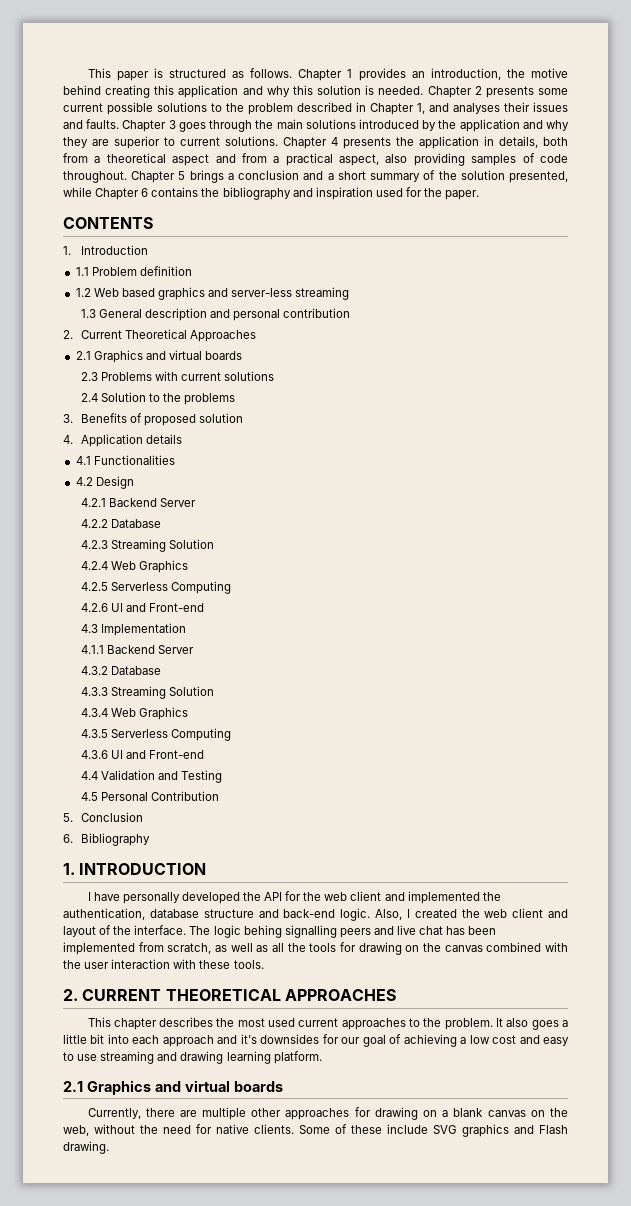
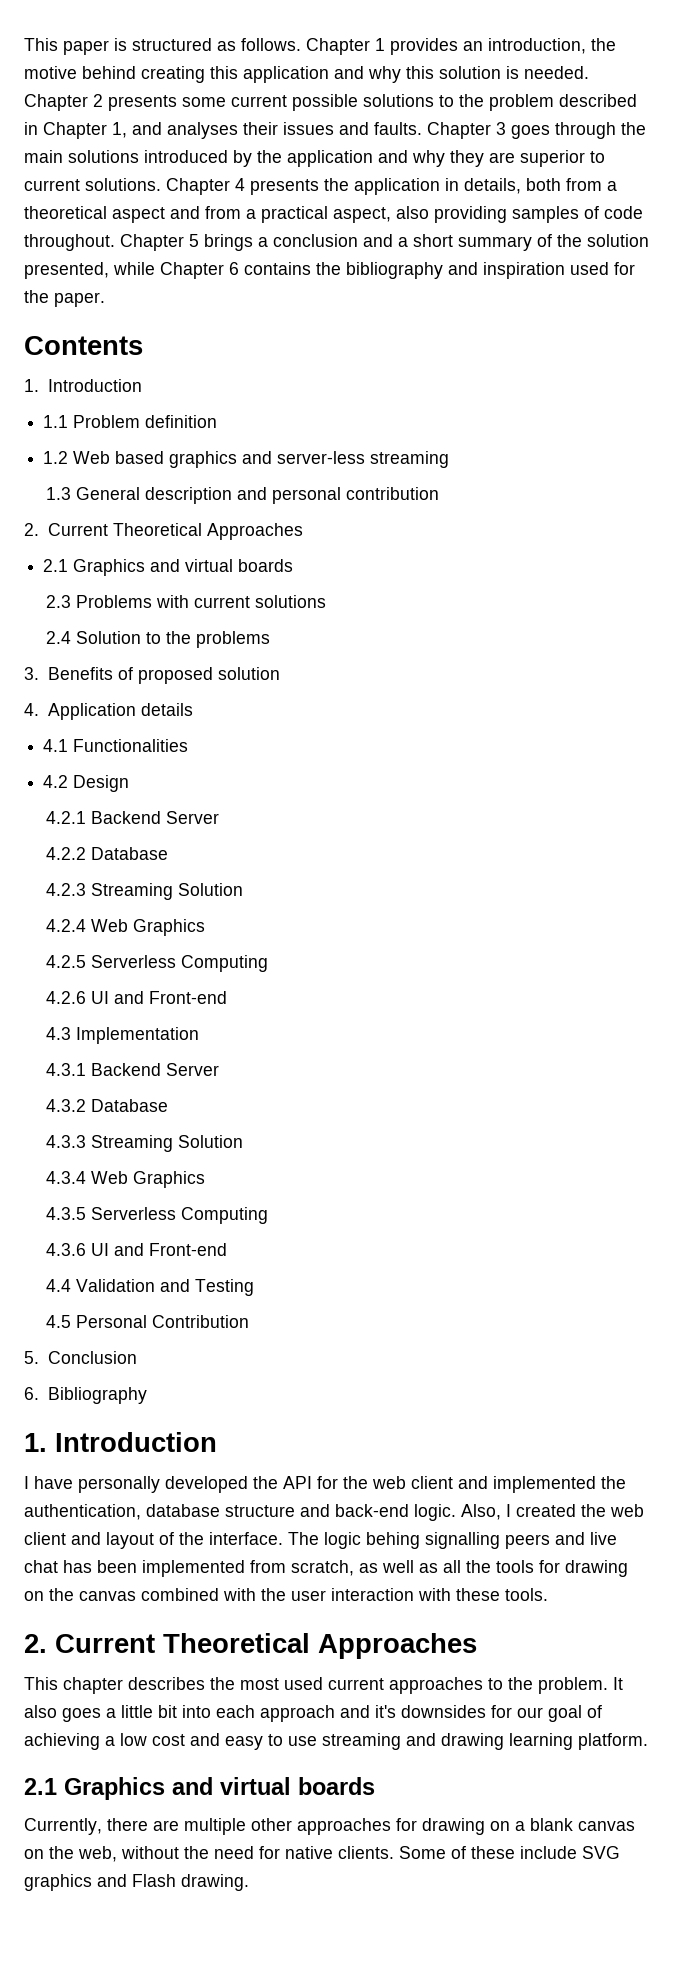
[63,217,153,229] CONTENTS -> [24,336,143,355] Contents
[80,645,104,654] 4.1.1 -> [46,1063,87,1076] 4.3.1
[79,863,207,875] INTRODUCTION -> [55,1432,217,1452] Introduction
[82,989,396,1001] CURRENT THEORETICAL APPROACHES -> [55,1633,477,1659] Current Theoretical Approaches

